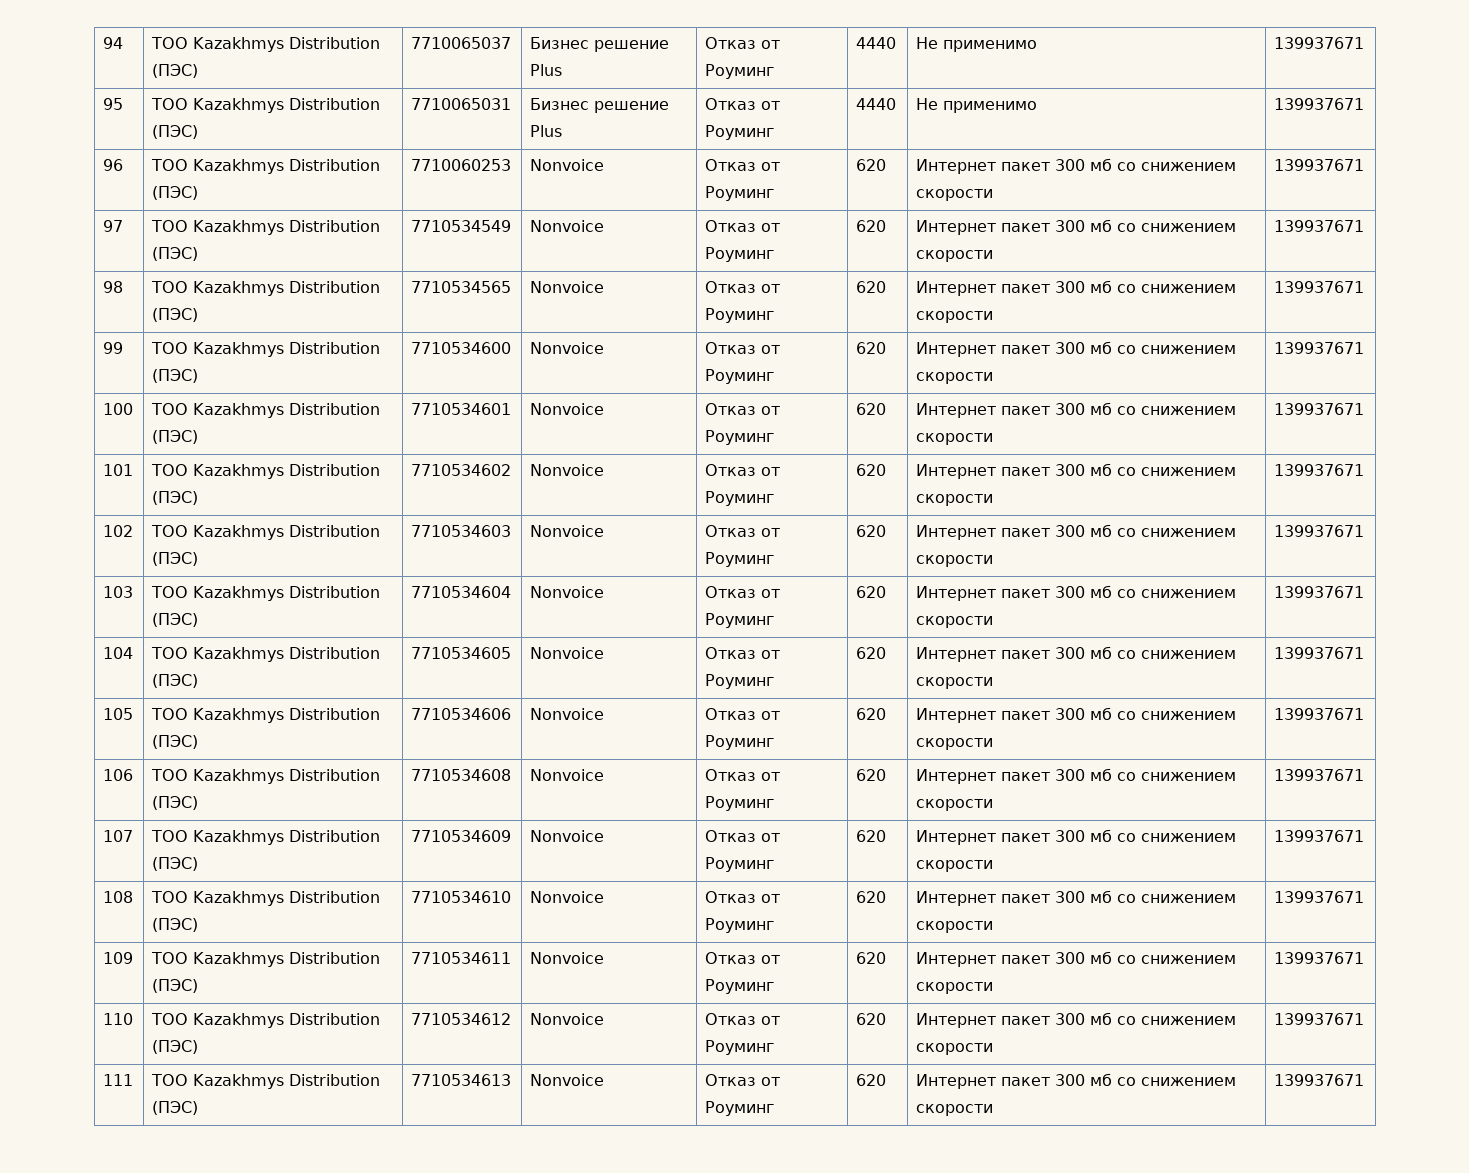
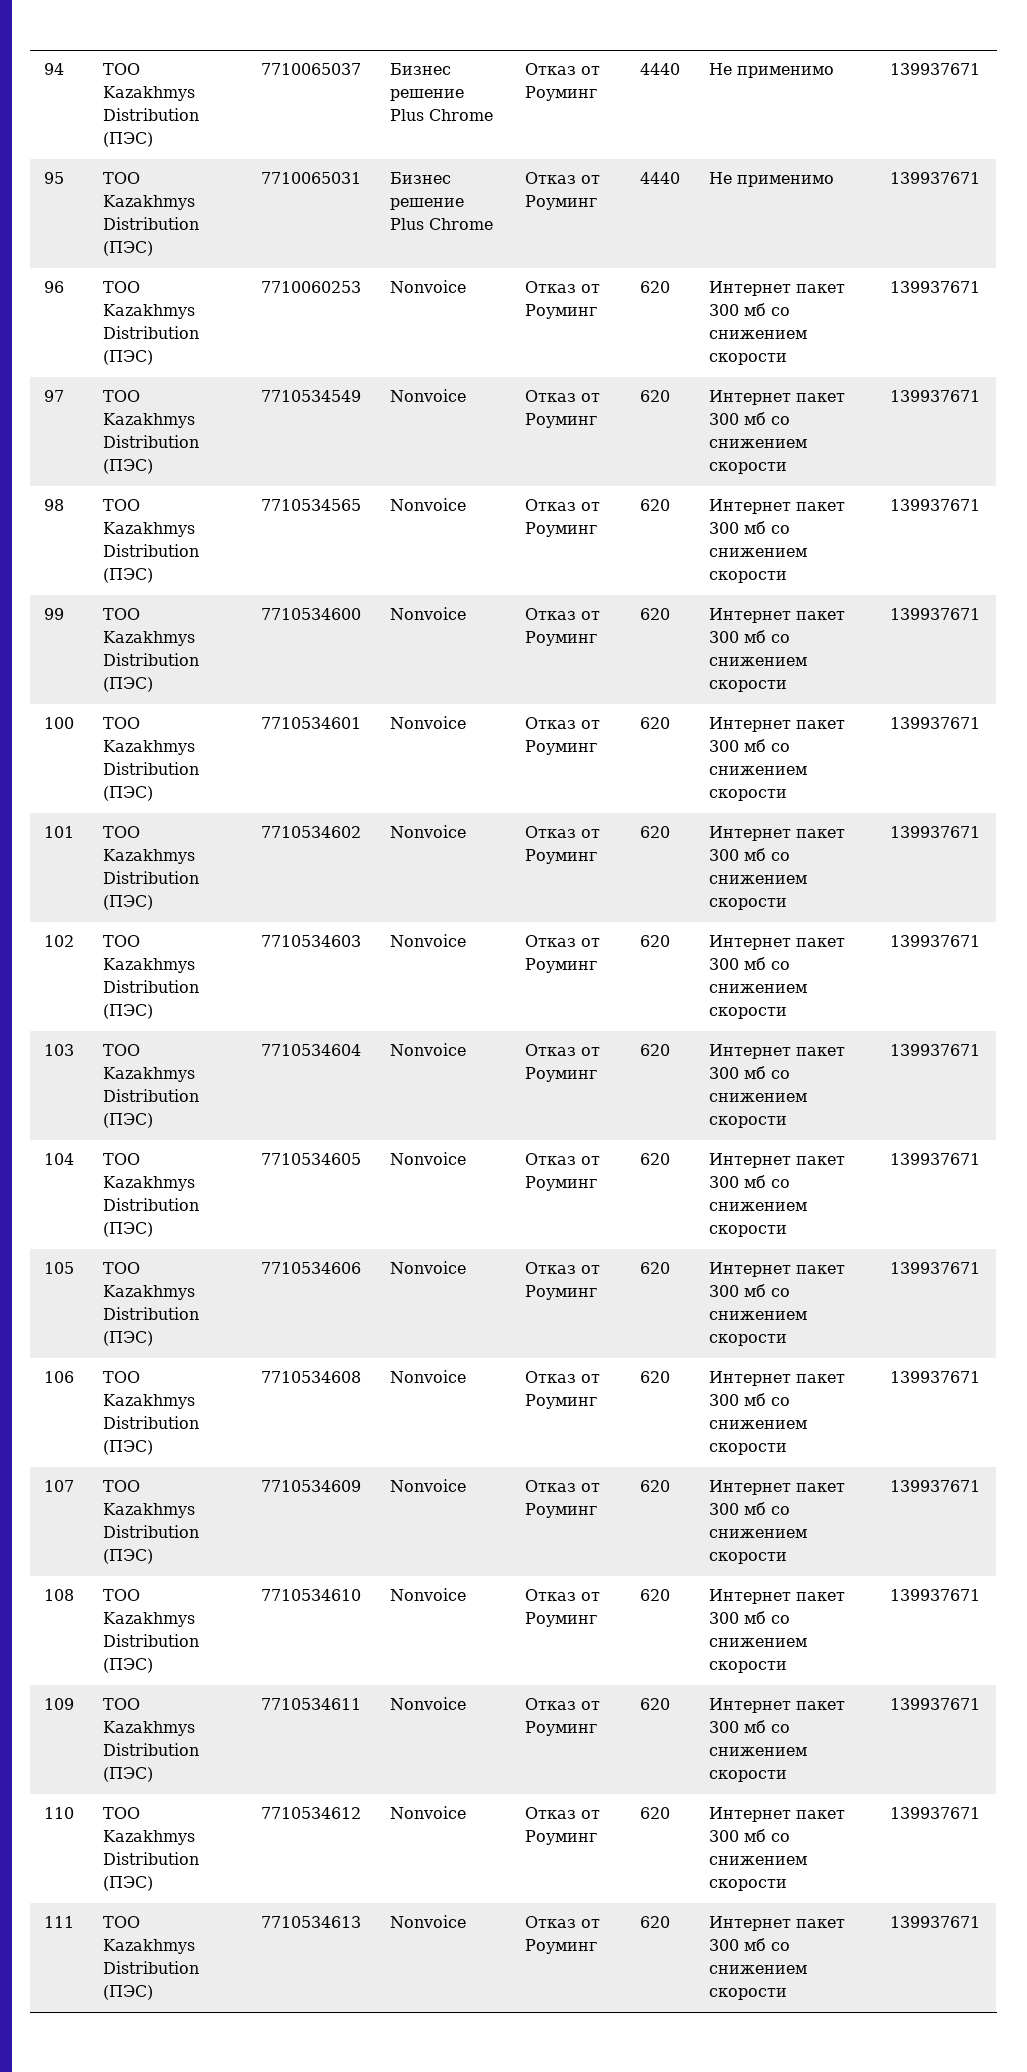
(563, 70) none -> [429,109,494,121] Chrome
(563, 131) none -> [429,218,494,230] Chrome

